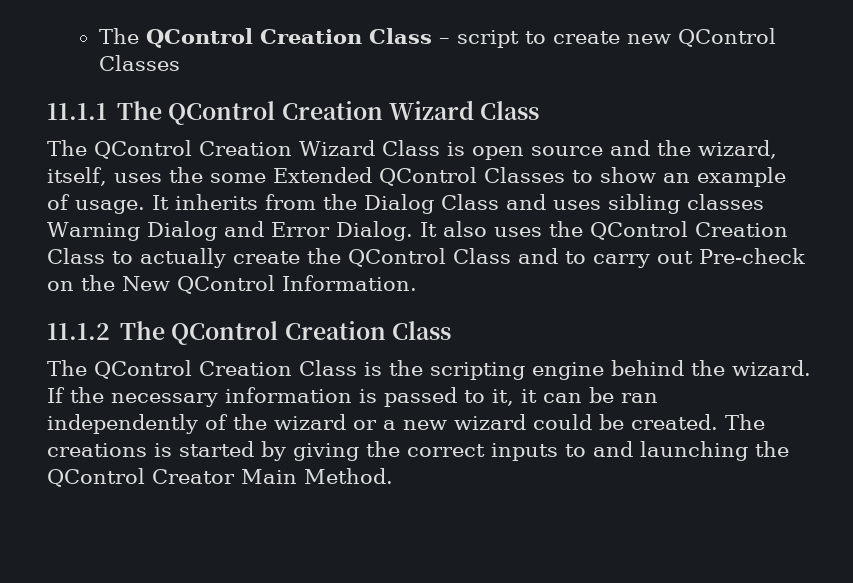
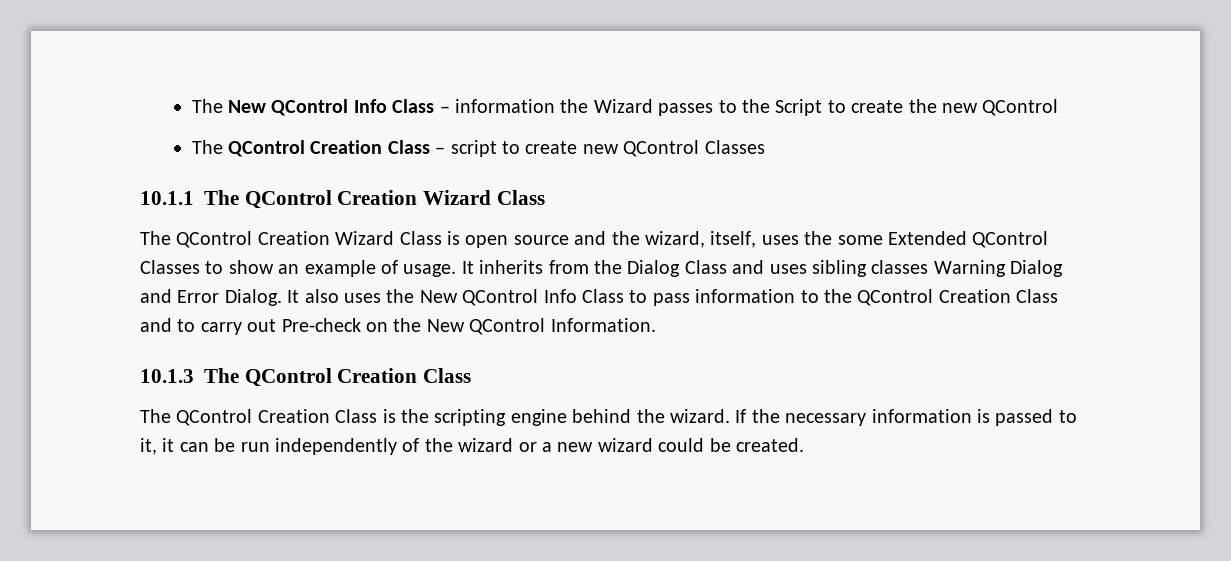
[98,28,139,44] The -> [191,99,1059,116] [191,140,223,154] The New QControl Info Class – information the Wizard passes to the Script to create the new QControl // The
[47,103,107,120] 11.1.1 -> [140,191,194,205] 10.1.1
[589,221,788,240] [47,248,446,268] QControl Creation Class to actually create the QControl -> [419,289,1011,306] New QControl Info Class to pass information to the QControl Creation
[47,323,110,340] 11.1.2 -> [140,369,194,383] 10.1.3
[621,393,658,403] ran -> [240,442,270,452] run
[725,414,765,430] [47,441,789,461] [47,468,393,487] The creations is started by giving the correct inputs to and launching the QControl Creator Main Method. -> (804, 445) none

